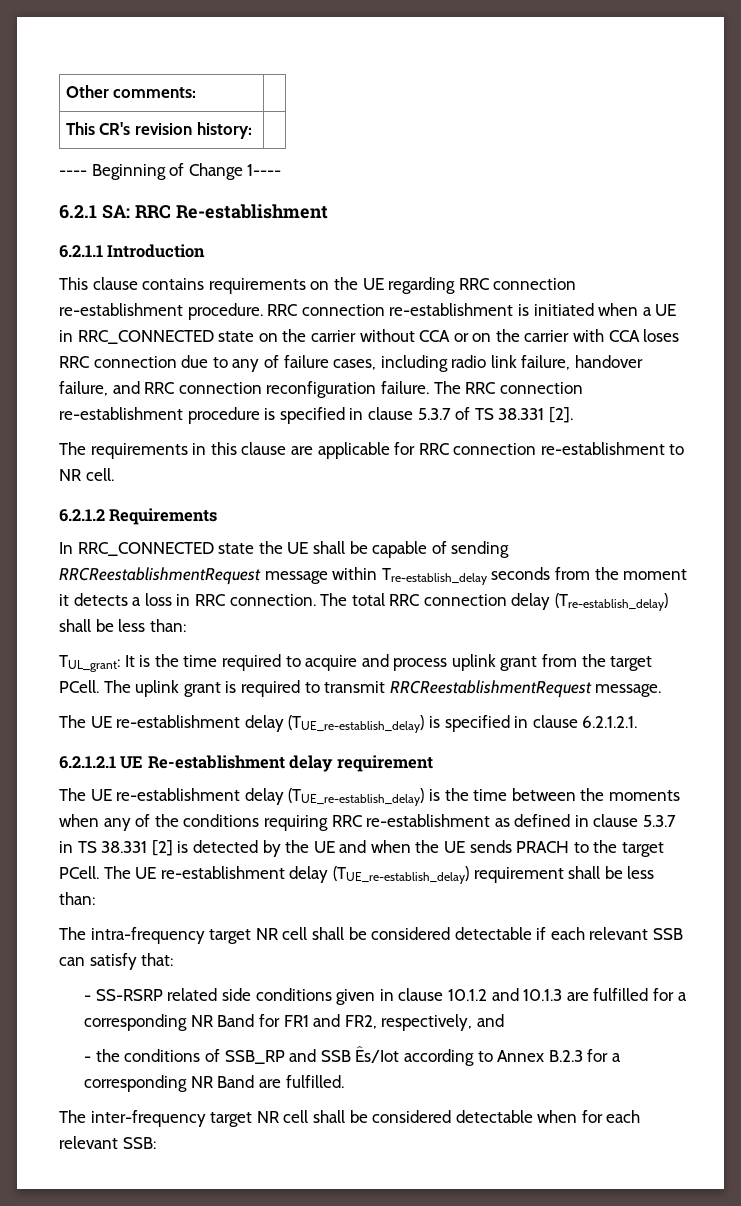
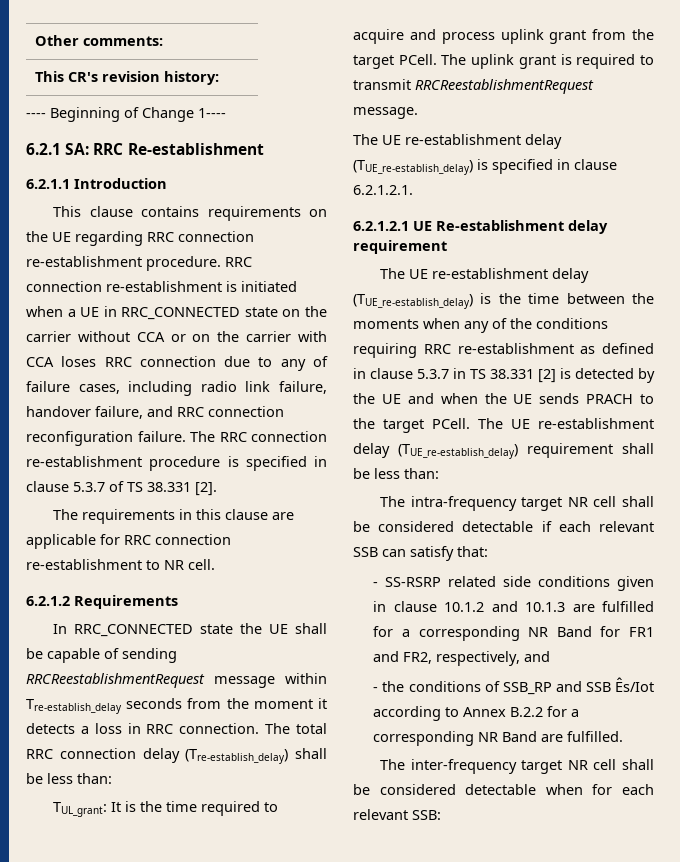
[548,1050,583,1062] B.2.3 -> [510,707,544,717] B.2.2

